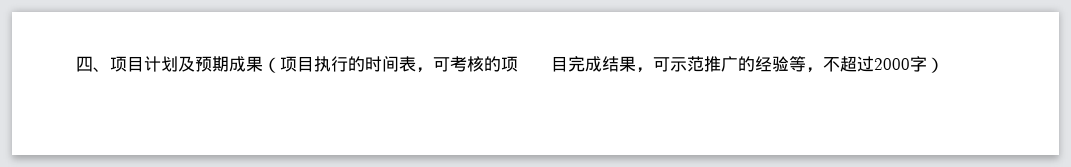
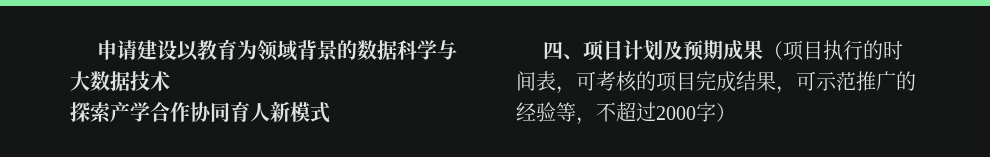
(76, 64) none -> [97,39,458,61] [70,71,170,91] [70,101,330,123] 申请建设以教育为领域背景的数据科学与大数据技术 // 探索产学合作协同育人新模式 //

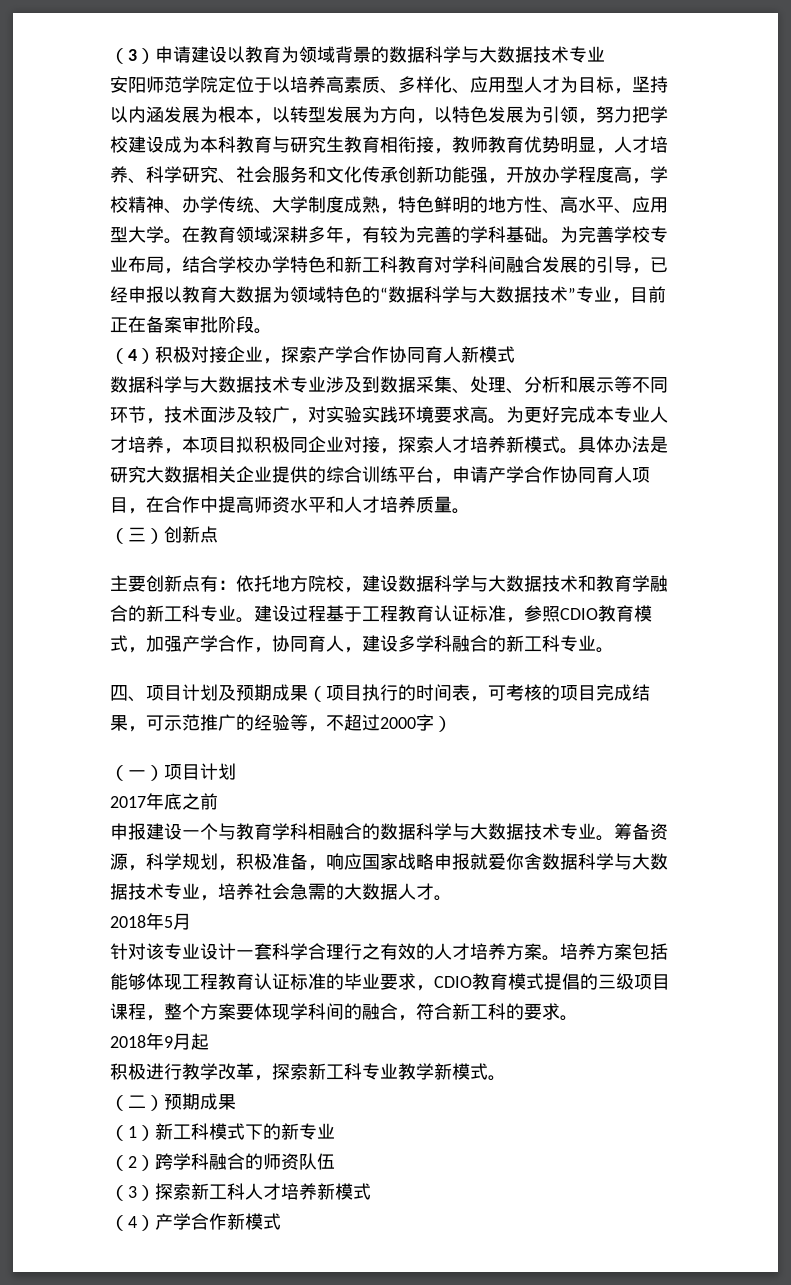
(97, 50) none -> [110,48,155,64] （3）
(170, 81) // -> [569,46,605,63] [110,76,668,94] [110,106,668,124] [110,136,668,154] [110,166,668,184] [110,196,668,214] [110,226,668,244] [110,256,668,274] [110,286,666,304] [110,316,272,334] [110,346,281,364] 专业 // 安阳师范学院定位于以培养高素质、多样化、应用型人才为目标，坚持以内涵发展为根本，以转型发展为方向，以特色发展为引领，努力把学校建设成为本科教育与研究生教育相衔接，教师教育优势明显，人才培养、科学研究、社会服务和文化传承创新功能强，开放办学程度高，学校精神、办学传统、大学制度成熟，特色鲜明的地方性、高水平、应用型大学。在教育领域深耕多年，有较为完善的学科基础。为完善学校专业布局，结合学校办学特色和新工科教育对学科间融合发展的引导，已经申报以教育大数据为领域特色的“数据科学与大数据技术”专业，目前正在备案审批阶段。 // （4）积极对接企业，
(330, 112) none -> [110,376,668,394] [110,406,668,424] [110,436,668,454] [110,466,650,484] [110,496,470,514] [110,526,218,544] [110,575,668,593] [110,605,652,623] [110,635,614,653] // 数据科学与大数据技术专业涉及到数据采集、处理、分析和展示等不同环节，技术面涉及较广，对实验实践环境要求高。为更好完成本专业人才培养，本项目拟积极同企业对接，探索人才培养新模式。具体办法是研究大数据相关企业提供的综合训练平台，申请产学合作协同育人项目，在合作中提高师资水平和人才培养质量。 // （三）创新点 // 主要创新点有：依托地方院校，建设数据科学与大数据技术和教育学融合的新工科专业。建设过程基于工程教育认证标准，参照CDIO教育模式，加强产学合作，协同育人，建设多学科融合的新工科专业。
(736, 112) none -> [110,763,236,781] [110,793,218,810] [110,823,668,841] [110,853,668,871] [110,883,452,901] [110,913,191,930] [110,943,668,961] [110,973,670,991] [110,1003,578,1021] [110,1033,209,1050] [110,1063,506,1081] [110,1093,236,1111] [110,1123,335,1141] [110,1153,335,1171] [110,1183,371,1201] [110,1213,281,1231] // （一）项目计划 // 2017年底之前 // 申报建设一个与教育学科相融合的数据科学与大数据技术专业。筹备资源，科学规划，积极准备，响应国家战略申报就爱你舍数据科学与大数据技术专业，培养社会急需的大数据人才。 // 2018年5月 // 针对该专业设计一套科学合理行之有效的人才培养方案。培养方案包括能够体现工程教育认证标准的毕业要求，CDIO教育模式提倡的三级项目课程，整个方案要体现学科间的融合，符合新工科的要求。 // 2018年9月起 // 积极进行教学改革，探索新工科专业教学新模式。 // （二）预期成果 // （1）新工科模式下的新专业 // （2）跨学科融合的师资队伍 // （3）探索新工科人才培养新模式 // （4）产学合作新模式

